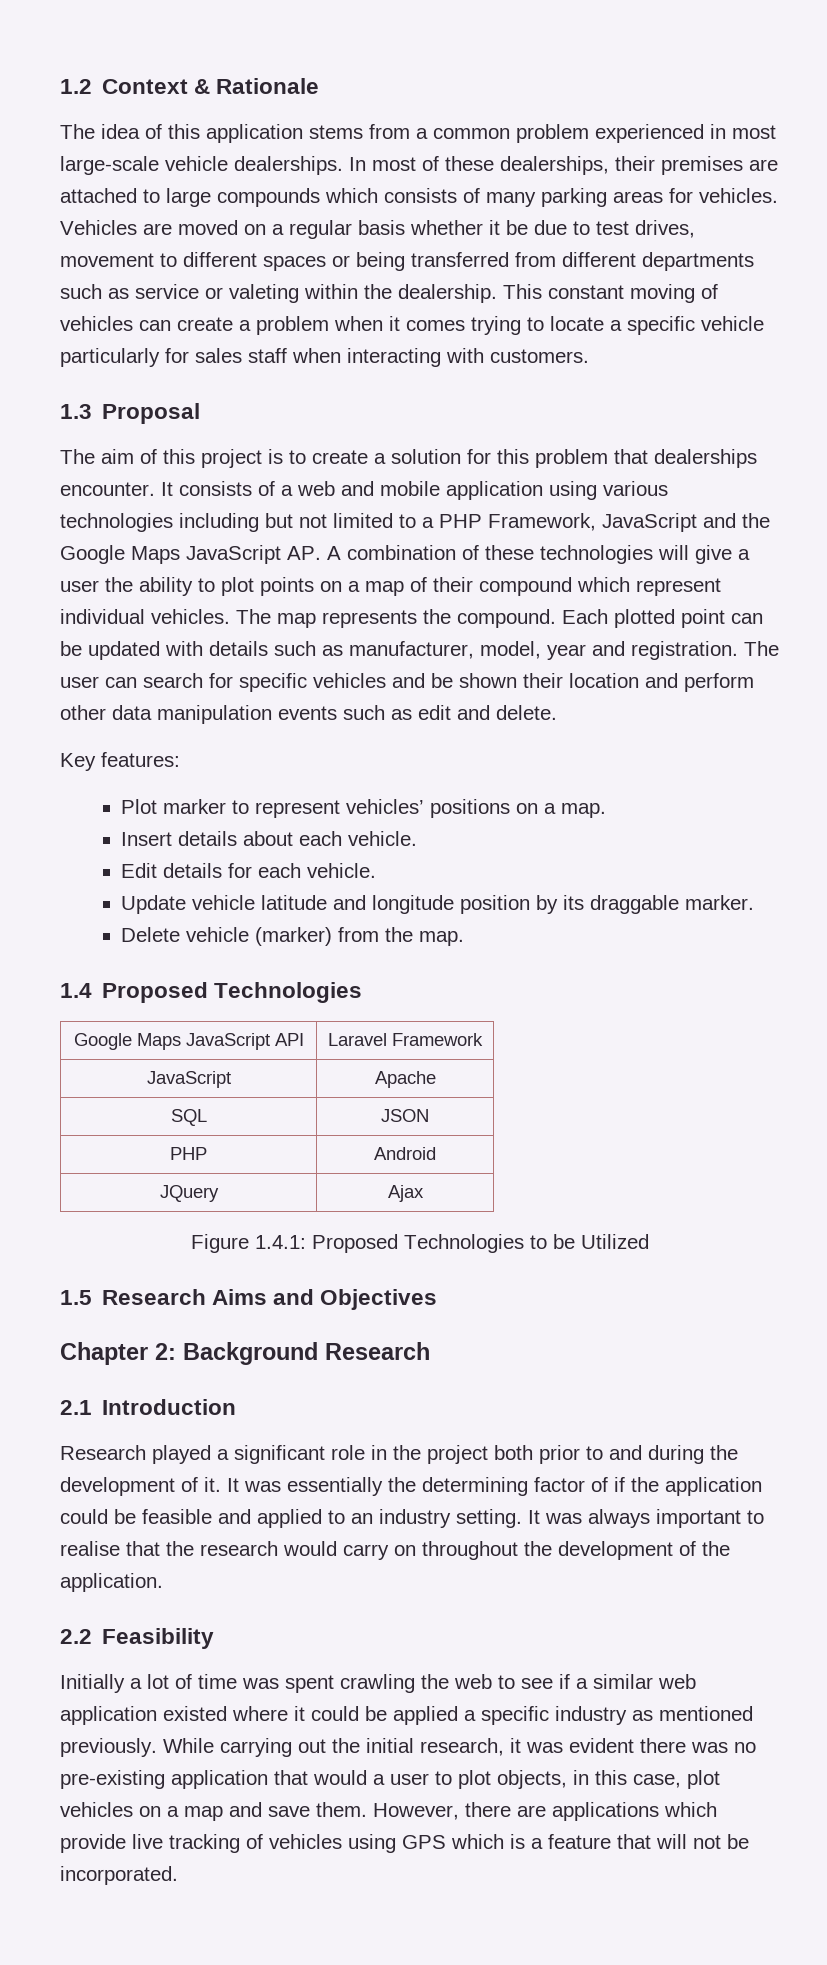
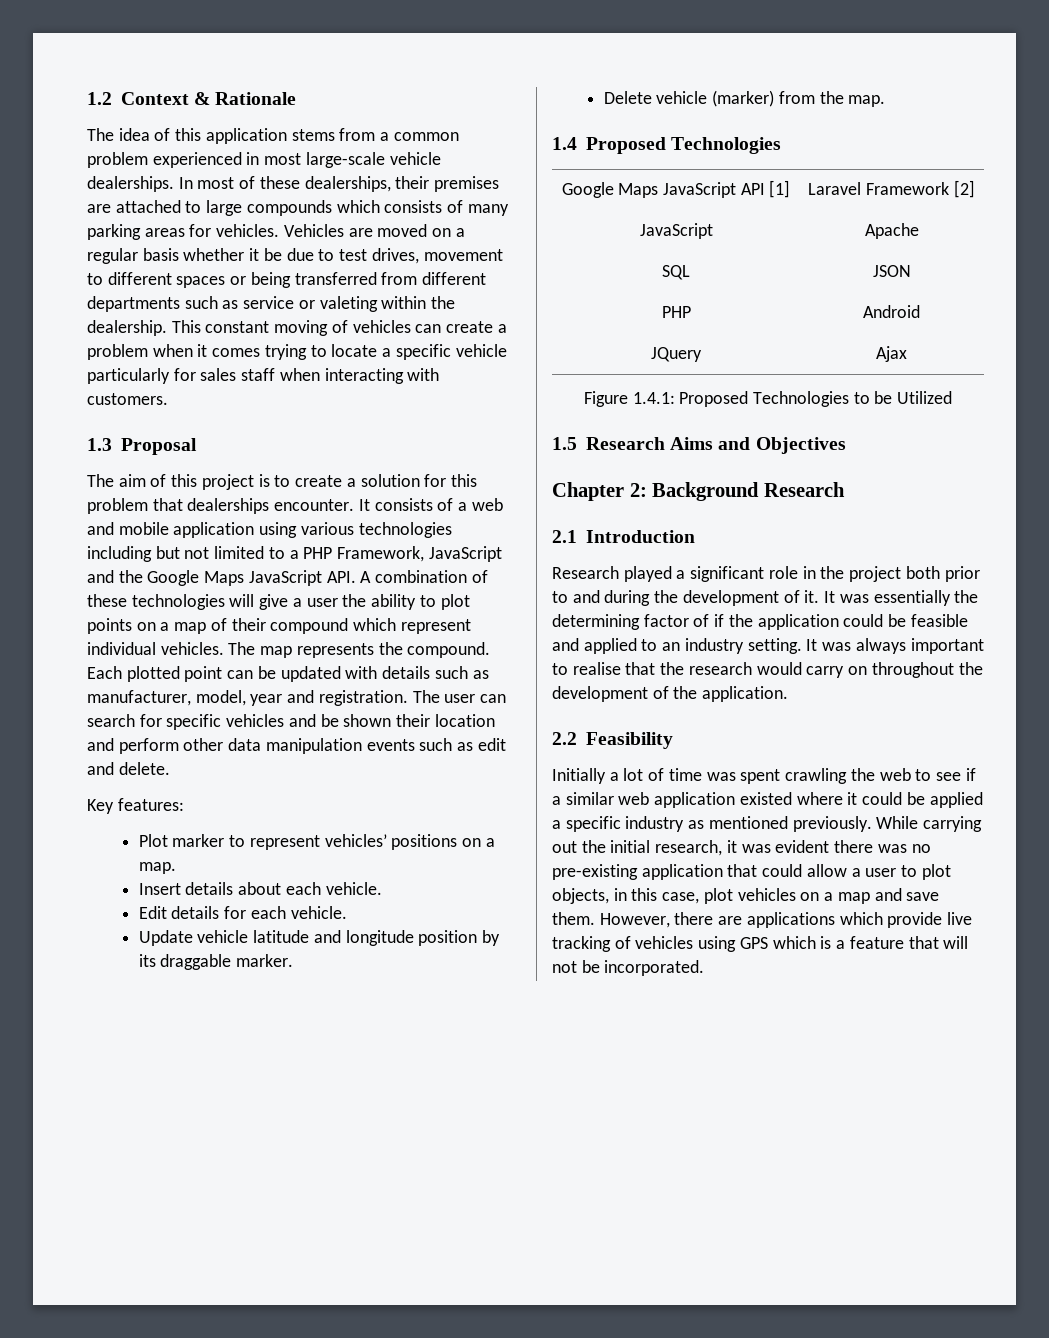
[287,546,321,560] AP. -> [326,571,356,583] API.
(304, 1039) none -> [769,180,791,198] [1]
(483, 1039) none -> [953,180,975,198] [2]
[313,1770,367,1785] would -> [762,864,847,877] could allow

